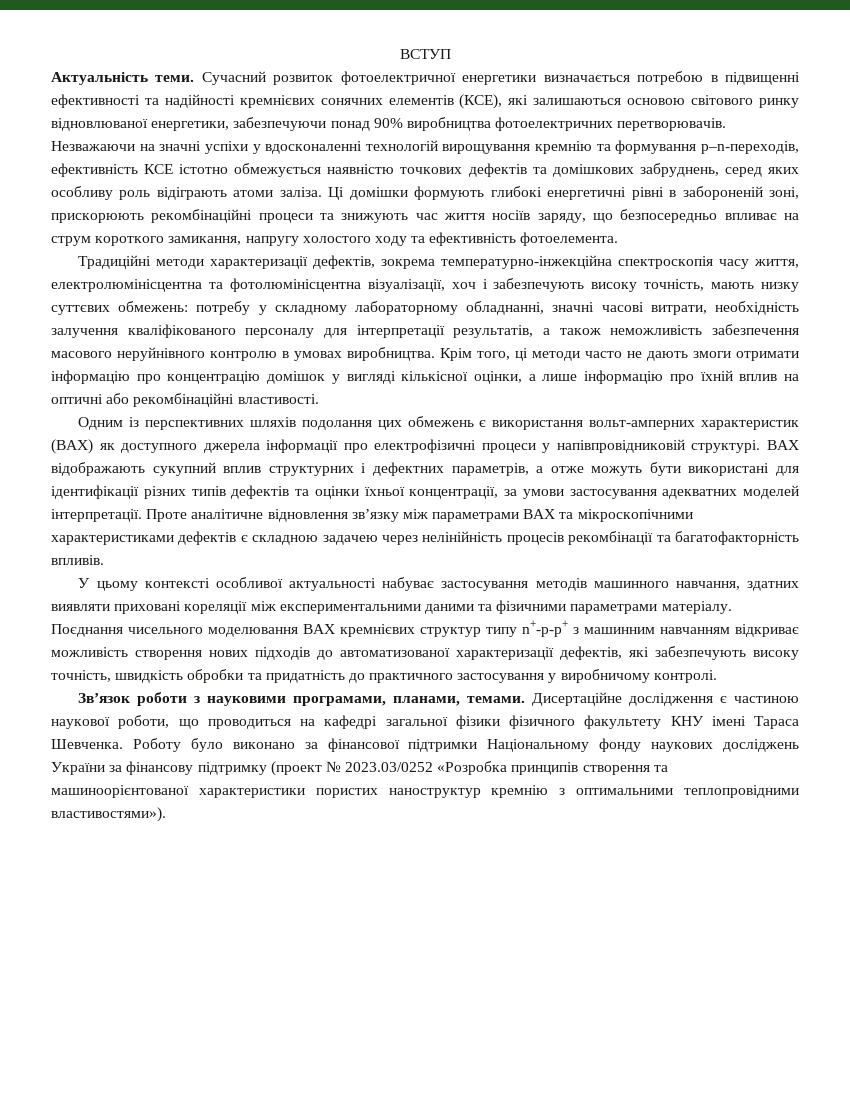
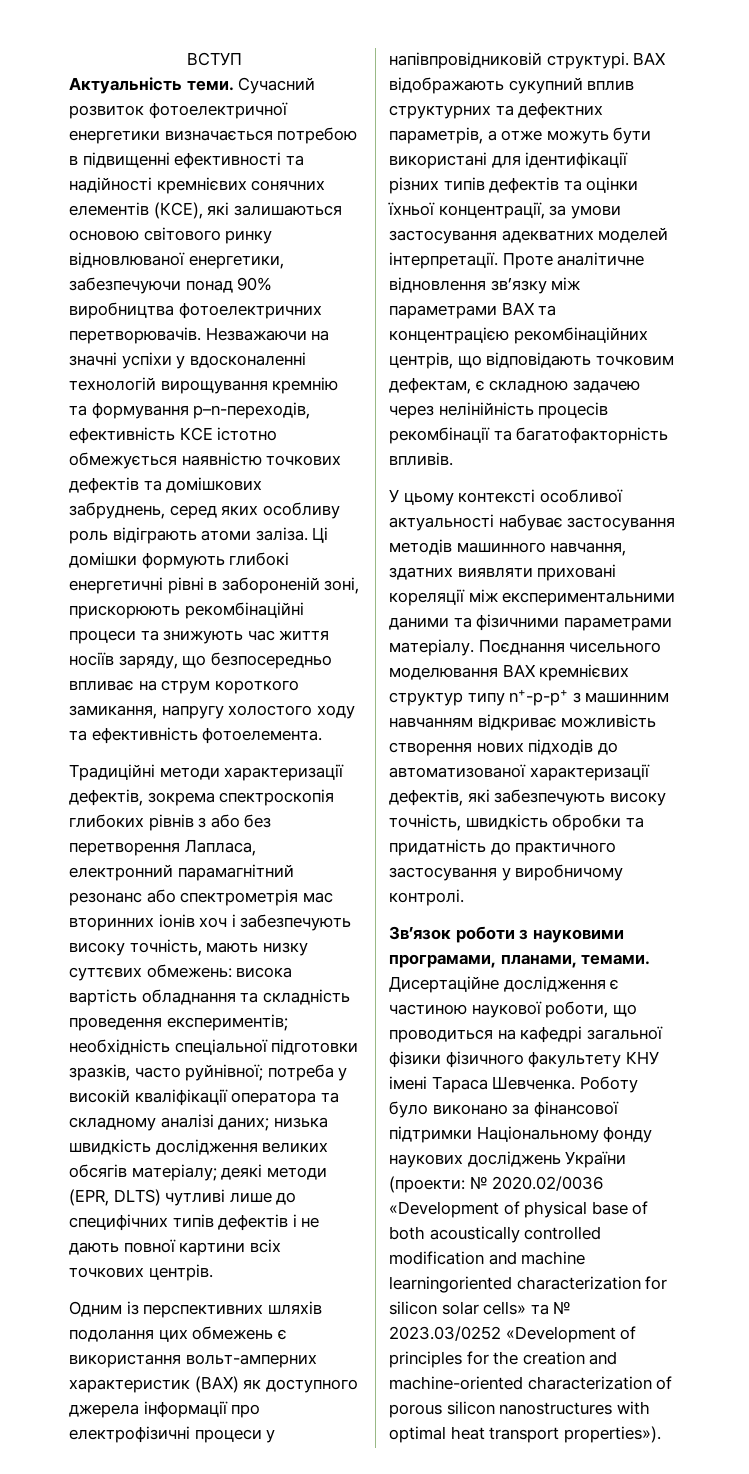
[441,255,799,269] [51,278,445,292] температурно-інжекційна спектроскопія часу життя, електролюмінісцентна та фотолюмінісцентна візуалізації, -> [219,789,335,806] [69,814,272,831] [69,839,256,856] [69,864,294,881] [69,889,333,906] [69,914,195,931] спектроскопія глибоких рівнів з або без перетворення Лапласа, електронний парамагнітний резонанс або спектрометрія мас вторинних іонів
[196,301,799,315] [51,324,799,338] [51,347,799,361] [51,370,799,384] [51,393,319,407] потребу у складному лабораторному обладнанні, значні часові витрати, необхідність залучення кваліфікованого персоналу для інтерпретації результатів, а також неможливість забезпечення масового неруйнівного контролю в умовах виробництва. Крім того, ці методи часто не дають змоги отримати інформацію про концентрацію домішок у вигляді кількісної оцінки, а лише інформацію про їхній вплив на оптичні або рекомбінаційні властивості. -> [236,967,293,978] [69,989,350,1006] [69,1014,288,1031] [69,1039,359,1055] [69,1064,348,1081] [69,1089,339,1106] [69,1114,328,1131] [69,1139,329,1155] [69,1164,327,1181] [69,1189,297,1206] [69,1214,320,1231] [69,1239,281,1256] [69,1264,213,1281] висока вартість обладнання та складність проведення експериментів; необхідність спеціальної підготовки зразків, часто руйнівної; потреба у високій кваліфікації оператора та складному аналізі даних; низька швидкість дослідження великих обсягів матеріалу; деякі методи (EPR, DLTS) чутливі лише до специфічних типів дефектів і не дають повної картини всіх точкових центрів.
[361,463,367,473] і -> [495,105,514,116] та
[577,509,693,522] [51,531,237,545] мікроскопічними характеристиками дефектів -> [389,327,648,344] [389,352,674,369] [389,377,471,394] концентрацією рекомбінаційних центрів, що відповідають точковим дефектам,
[109,761,668,776] [51,785,800,798] [51,807,166,822] за фінансову підтримку (проект № 2023.03/0252 «Розробка принципів створення та машиноорієнтованої характеристики пористих наноструктур кремнію з оптимальними теплопровідними властивостями»). -> [389,1176,604,1193] [389,1201,649,1218] [389,1226,602,1243] [389,1251,586,1265] [389,1276,668,1293] [389,1301,572,1315] [389,1326,637,1343] [389,1351,618,1368] [389,1376,673,1390] [389,1401,650,1418] [389,1426,661,1443] (проекти: № 2020.02/0036 «Development of physical base of both acoustically controlled modification and machine learningoriented characterization for silicon solar cells» та № 2023.03/0252 «Development of principles for the creation and machine-oriented characterization of porous silicon nanostructures with optimal heat transport properties»).

